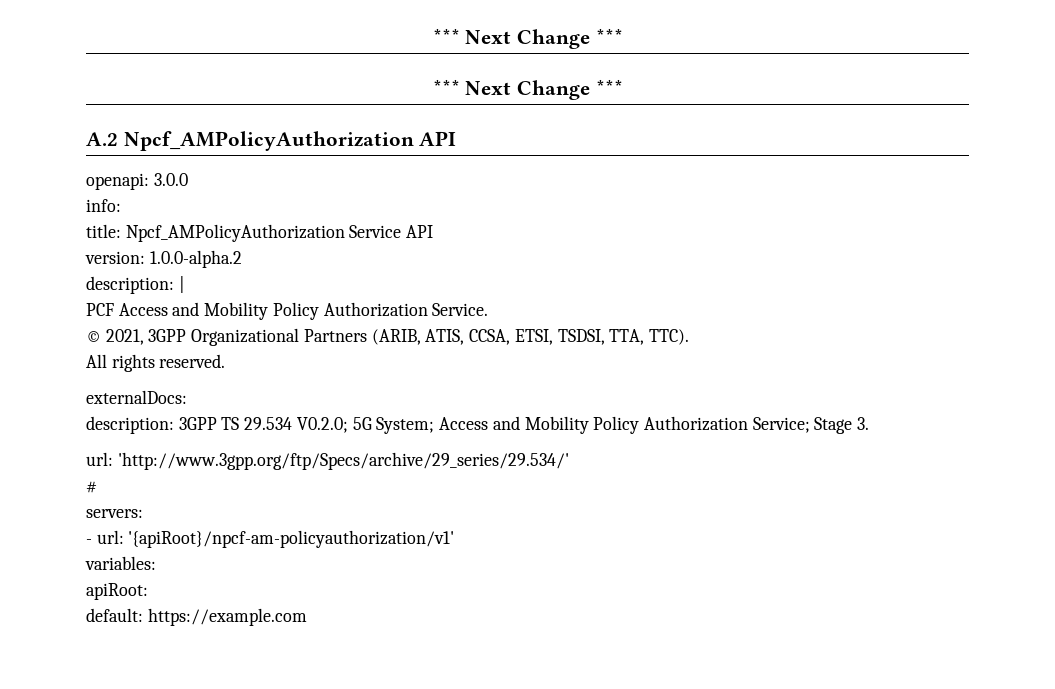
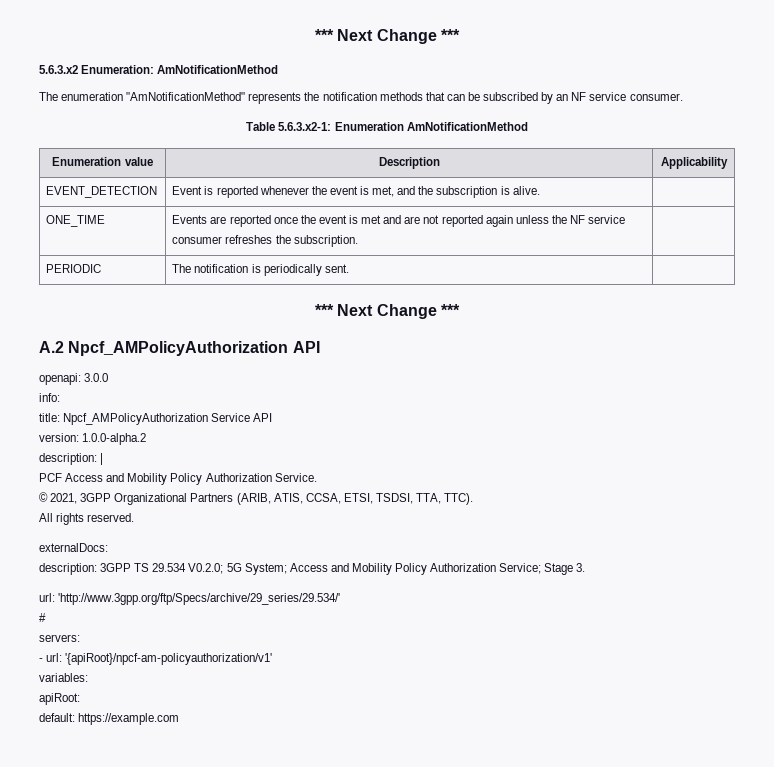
[432,28,623,49] *** Next Change *** -> [315,29,460,44] [39,65,279,74] [39,92,683,104] [246,122,528,131] [52,157,153,166] [378,157,440,169] [660,157,728,169] [46,186,158,198] [172,186,540,198] [46,215,106,227] [172,215,626,227] [172,235,358,247] [46,264,102,273] [172,264,349,276] *** Next Change *** // 5.6.3.x2 Enumeration: AmNotificationMethod // The enumeration "AmNotificationMethod" represents the notification methods that can be subscribed by an NF service consumer. // Table 5.6.3.x2-1: Enumeration AmNotificationMethod // Enumeration value | Description | Applicability // EVENT_DETECTION | Event is reported whenever the event is met, and the subscription is alive. | // ONE_TIME | Events are reported once the event is met and are not reported again unless the NF service consumer refreshes the subscription. | // PERIODIC | The notification is periodically sent. |

